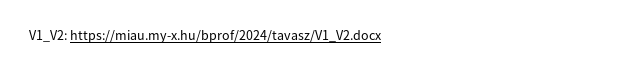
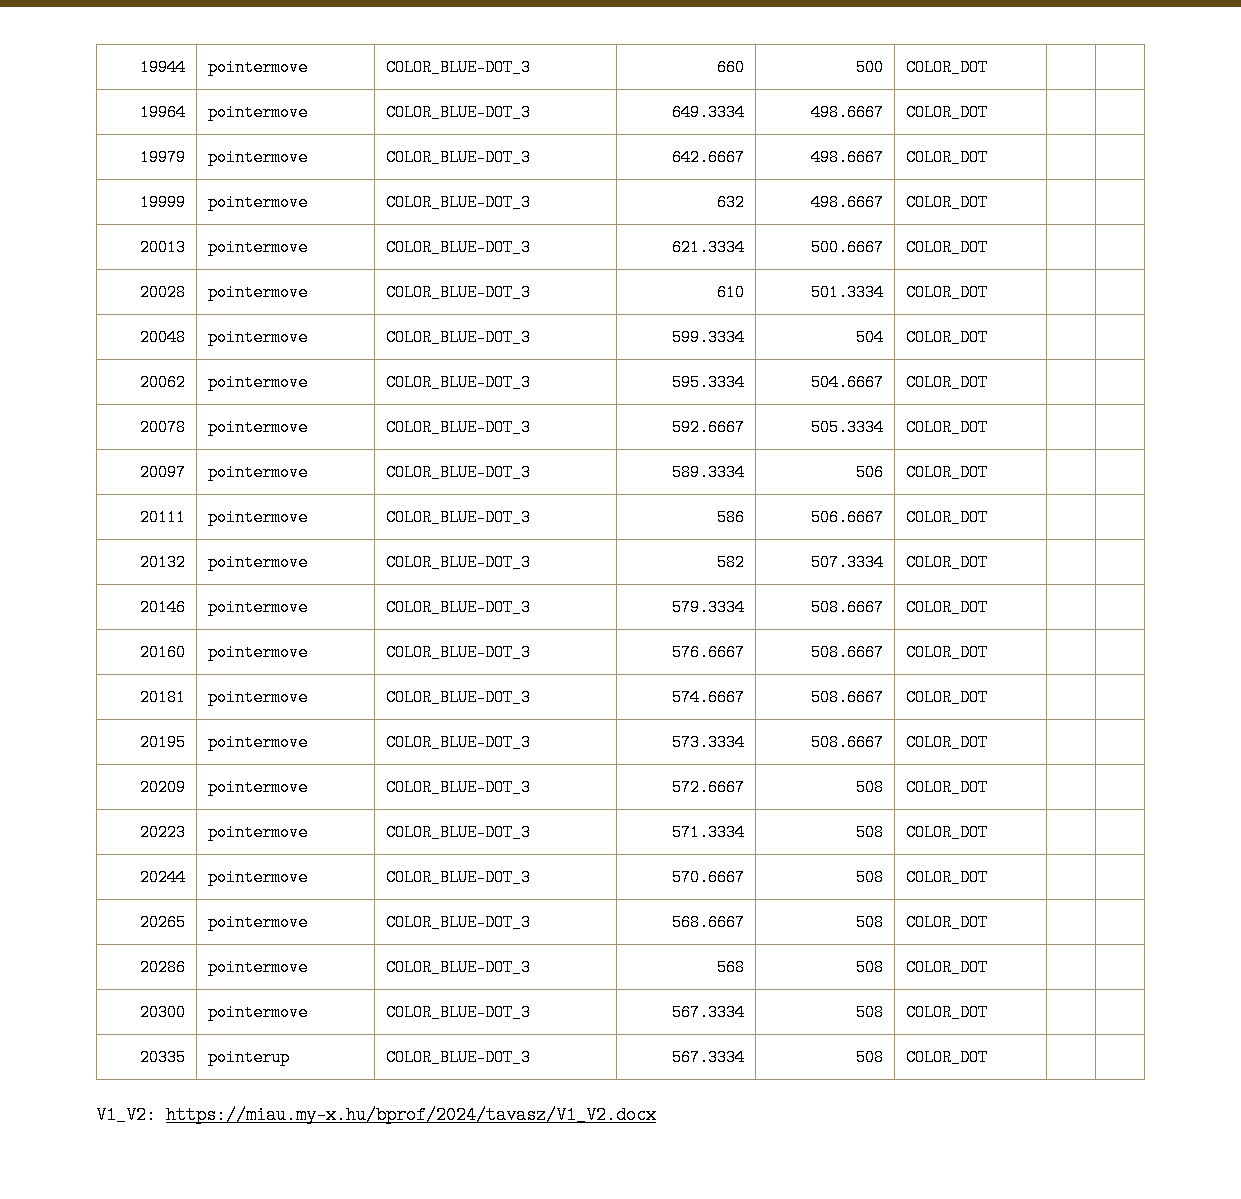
(29, 36) none -> [139,59,186,76] [208,59,309,76] [386,59,532,76] [716,59,745,76] [855,59,884,76] [906,59,989,76] [139,104,186,121] [208,104,309,121] [386,104,532,121] [671,104,745,121] [810,104,884,121] [906,104,989,121] [139,149,186,166] [208,149,309,166] [386,149,532,166] [671,149,745,166] [810,149,884,166] [906,149,989,166] [139,194,186,211] [208,194,309,211] [386,194,532,211] [716,194,745,211] [810,194,884,211] [906,194,989,211] [139,239,186,256] [208,239,309,256] [386,239,532,256] [671,239,745,256] [810,239,884,256] [906,239,989,256] [139,284,186,301] [208,284,309,301] [386,284,532,301] [716,284,745,301] [810,284,884,301] [906,284,989,301] [139,329,186,346] [208,329,309,346] [386,329,532,346] [671,329,745,346] [855,329,884,346] [906,329,989,346] [139,374,186,391] [208,374,309,391] [386,374,532,391] [671,374,745,391] [810,374,884,391] [906,374,989,391] [139,419,186,436] [208,419,309,436] [386,419,532,436] [671,419,745,436] [810,419,884,436] [906,419,989,436] [139,464,186,481] [208,464,309,481] [386,464,532,481] [671,464,745,481] [855,464,884,481] [906,464,989,481] [139,509,186,526] [208,509,309,526] [386,509,532,526] [716,509,745,526] [810,509,884,526] [906,509,989,526] [139,554,186,571] [208,554,309,571] [386,554,532,571] [716,554,745,571] [810,554,884,571] [906,554,989,571] [139,599,186,616] [208,599,309,616] [386,599,532,616] [671,599,745,616] [810,599,884,616] [906,599,989,616] [139,644,186,661] [208,644,309,661] [386,644,532,661] [671,644,745,661] [810,644,884,661] [906,644,989,661] [139,689,186,706] [208,689,309,706] [386,689,532,706] [671,689,745,706] [810,689,884,706] [906,689,989,706] [139,734,186,751] [208,734,309,751] [386,734,532,751] [671,734,745,751] [810,734,884,751] [906,734,989,751] [139,779,186,796] [208,779,309,796] [386,779,532,796] [671,779,745,796] [855,779,884,796] [906,779,989,796] [139,824,186,841] [208,824,309,841] [386,824,532,841] [671,824,745,841] [855,824,884,841] [906,824,989,841] [139,869,186,886] [208,869,309,886] [386,869,532,886] [671,869,745,886] [855,869,884,886] [906,869,989,886] [139,914,186,931] [208,914,309,931] [386,914,532,931] [671,914,745,931] [855,914,884,931] [906,914,989,931] [139,959,186,976] [208,959,309,976] [386,959,532,976] [716,959,745,976] [855,959,884,976] [906,959,989,976] [139,1004,186,1021] [208,1004,309,1021] [386,1004,532,1021] [671,1004,745,1021] [855,1004,884,1021] [906,1004,989,1021] [139,1049,186,1066] [208,1049,291,1066] [386,1049,532,1066] [671,1049,745,1066] [855,1049,884,1066] [906,1049,989,1066] 19944 | pointermove | COLOR_BLUE-DOT_3 | 660 | 500 | COLOR_DOT | | // 19964 | pointermove | COLOR_BLUE-DOT_3 | 649.3334 | 498.6667 | COLOR_DOT | | // 19979 | pointermove | COLOR_BLUE-DOT_3 | 642.6667 | 498.6667 | COLOR_DOT | | // 19999 | pointermove | COLOR_BLUE-DOT_3 | 632 | 498.6667 | COLOR_DOT | | // 20013 | pointermove | COLOR_BLUE-DOT_3 | 621.3334 | 500.6667 | COLOR_DOT | | // 20028 | pointermove | COLOR_BLUE-DOT_3 | 610 | 501.3334 | COLOR_DOT | | // 20048 | pointermove | COLOR_BLUE-DOT_3 | 599.3334 | 504 | COLOR_DOT | | // 20062 | pointermove | COLOR_BLUE-DOT_3 | 595.3334 | 504.6667 | COLOR_DOT | | // 20078 | pointermove | COLOR_BLUE-DOT_3 | 592.6667 | 505.3334 | COLOR_DOT | | // 20097 | pointermove | COLOR_BLUE-DOT_3 | 589.3334 | 506 | COLOR_DOT | | // 20111 | pointermove | COLOR_BLUE-DOT_3 | 586 | 506.6667 | COLOR_DOT | | // 20132 | pointermove | COLOR_BLUE-DOT_3 | 582 | 507.3334 | COLOR_DOT | | // 20146 | pointermove | COLOR_BLUE-DOT_3 | 579.3334 | 508.6667 | COLOR_DOT | | // 20160 | pointermove | COLOR_BLUE-DOT_3 | 576.6667 | 508.6667 | COLOR_DOT | | // 20181 | pointermove | COLOR_BLUE-DOT_3 | 574.6667 | 508.6667 | COLOR_DOT | | // 20195 | pointermove | COLOR_BLUE-DOT_3 | 573.3334 | 508.6667 | COLOR_DOT | | // 20209 | pointermove | COLOR_BLUE-DOT_3 | 572.6667 | 508 | COLOR_DOT | | // 20223 | pointermove | COLOR_BLUE-DOT_3 | 571.3334 | 508 | COLOR_DOT | | // 20244 | pointermove | COLOR_BLUE-DOT_3 | 570.6667 | 508 | COLOR_DOT | | // 20265 | pointermove | COLOR_BLUE-DOT_3 | 568.6667 | 508 | COLOR_DOT | | // 20286 | pointermove | COLOR_BLUE-DOT_3 | 568 | 508 | COLOR_DOT | | // 20300 | pointermove | COLOR_BLUE-DOT_3 | 567.3334 | 508 | COLOR_DOT | | // 20335 | pointerup | COLOR_BLUE-DOT_3 | 567.3334 | 508 | COLOR_DOT | | //

